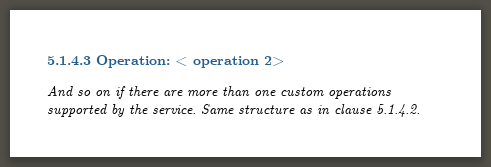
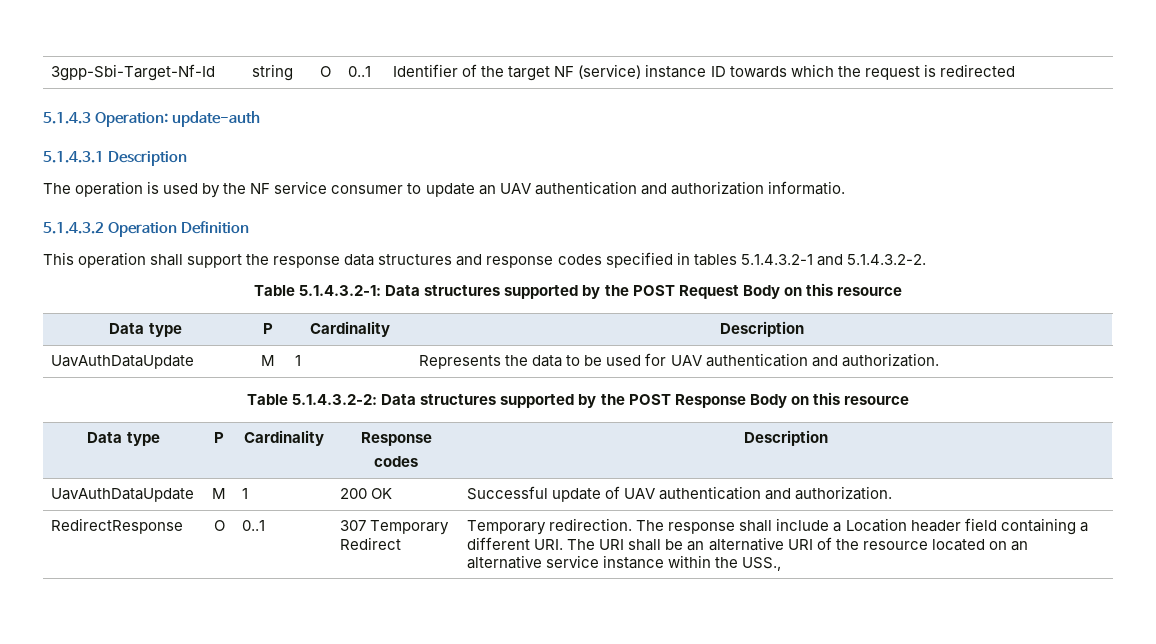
[47,55,285,68] [47,86,391,99] [47,104,420,117] 5.1.4.3 Operation: < operation 2> // And so on if there are more than one custom operations supported by the service. Same structure as in clause 5.1.4.2. -> [51,64,216,81] [252,64,294,81] [319,66,331,77] [348,66,372,77] [393,64,1015,81] [43,111,261,127] [43,151,188,166] [43,181,845,198] [43,221,250,237] [43,252,926,268] [254,283,902,299] [109,323,182,337] [262,323,273,334] [309,321,390,337] [720,321,804,337] [51,355,195,369] [260,355,275,366] [295,355,302,366] [419,353,939,369] [247,392,909,408] [87,432,160,446] [214,432,224,443] [243,430,324,446] [360,432,432,446] [374,456,418,467] [744,430,828,446] [51,488,195,502] [212,488,226,499] [242,488,249,499] [340,488,393,499] [467,486,893,502] [51,518,184,534] [213,520,225,531] [242,520,266,531] [340,520,450,535] [340,537,402,550] [467,518,1088,535] [467,537,1028,551] [467,555,782,571] 3gpp-Sbi-Target-Nf-Id | string | O | 0..1 | Identifier of the target NF (service) instance ID towards which the request is redirected // 5.1.4.3 Operation: update-auth // 5.1.4.3.1 Description // The operation is used by the NF service consumer to update an UAV authentication and authorization informatio. // 5.1.4.3.2 Operation Definition // This operation shall support the response data structures and response codes specified in tables 5.1.4.3.2-1 and 5.1.4.3.2-2. // Table 5.1.4.3.2-1: Data structures supported by the POST Request Body on this resource // Data type | P | Cardinality | Description // UavAuthDataUpdate | M | 1 | Represents the data to be used for UAV authentication and authorization. // Table 5.1.4.3.2-2: Data structures supported by the POST Response Body on this resource // Data type | P | Cardinality | Response // codes | Description // UavAuthDataUpdate | M | 1 | 200 OK | Successful update of UAV authentication and authorization. // RedirectResponse | O | 0..1 | 307 Temporary Redirect | Temporary redirection. The response shall include a Location header field containing a different URI. The URI shall be an alternative URI of the resource located on an alternative service instance within the USS.,

